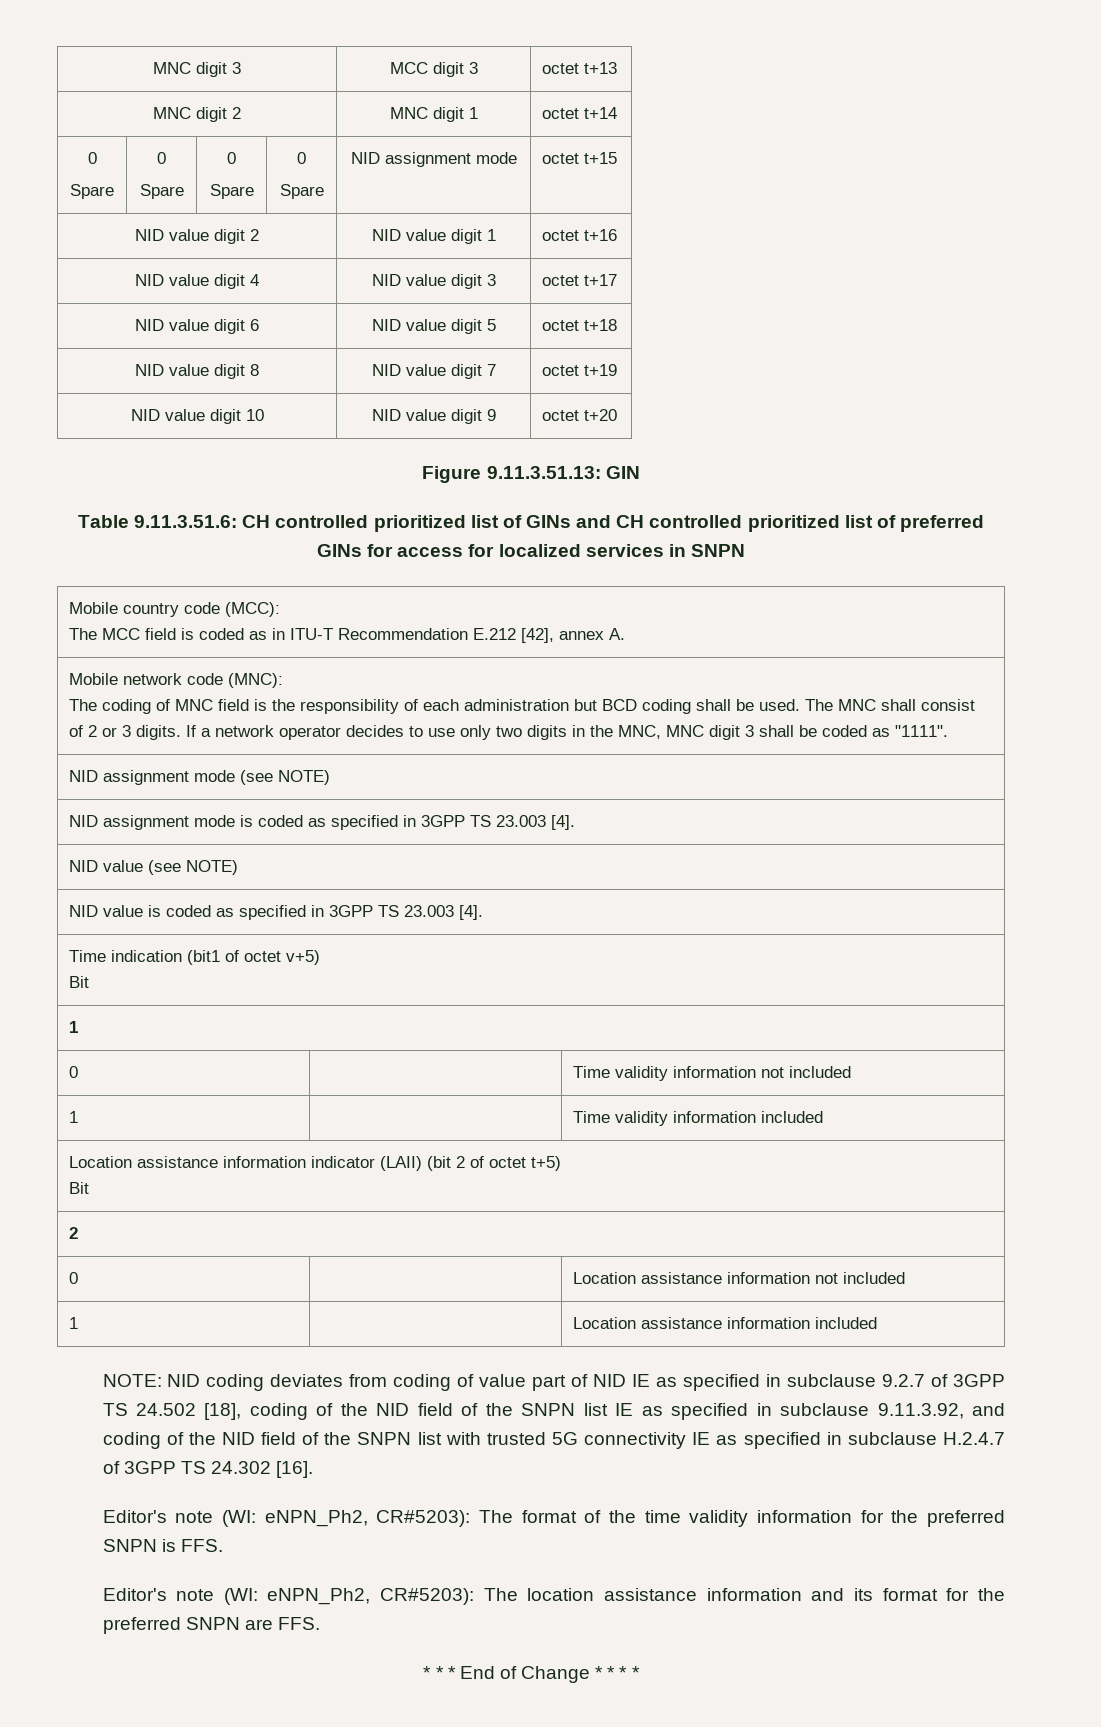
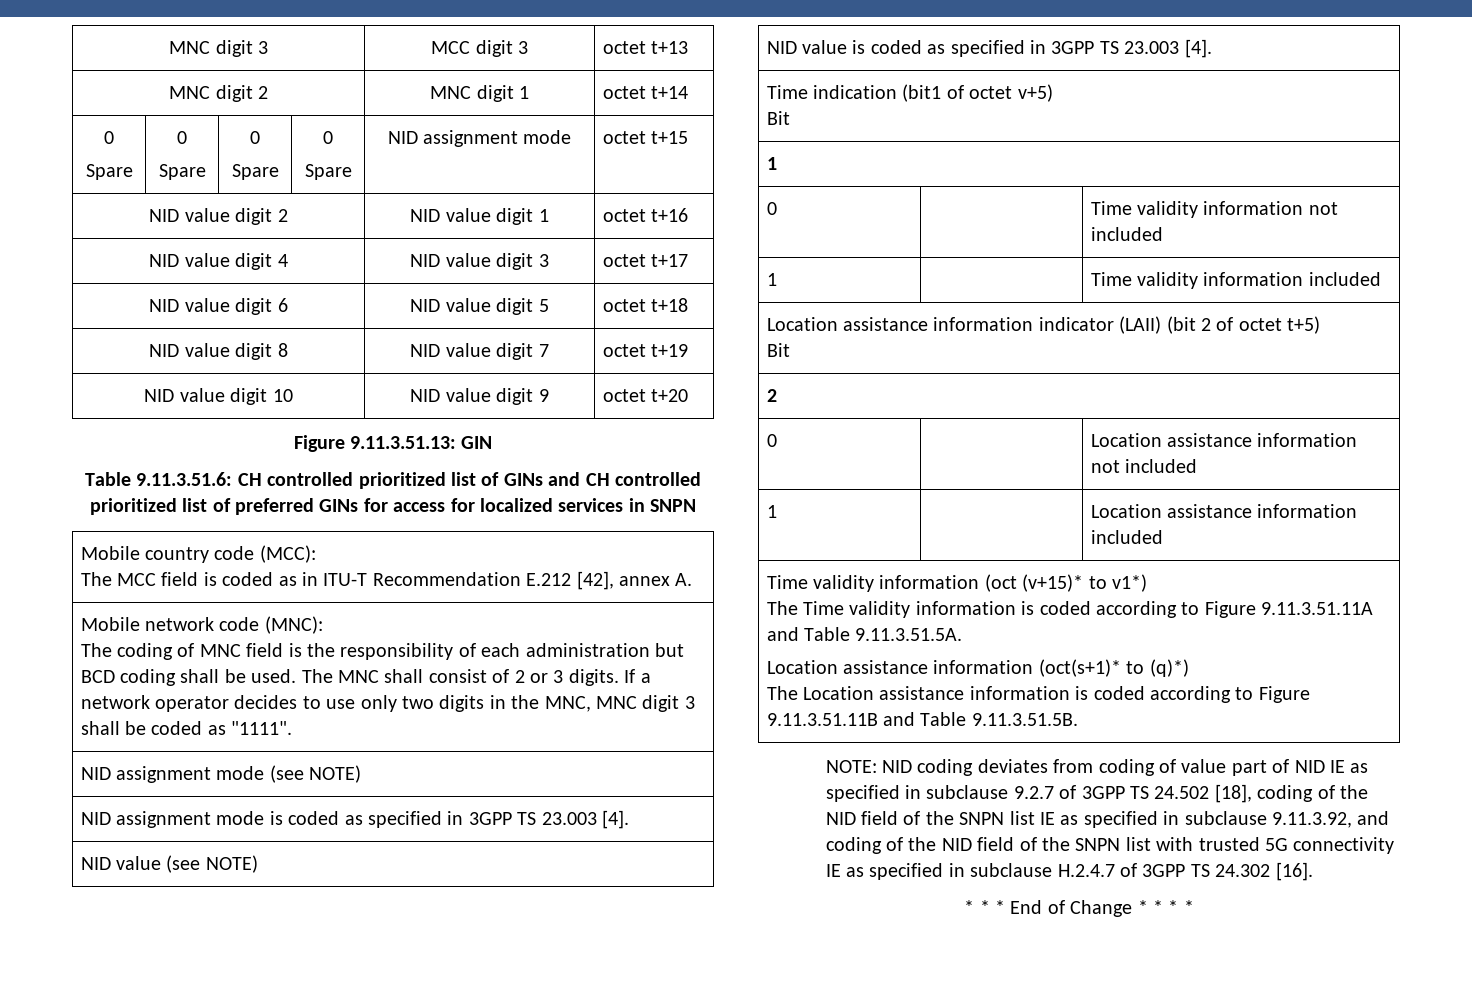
(878, 1323) none -> [766,574,1148,592] [766,601,1374,618] [766,627,963,641] [766,659,1189,677] [766,686,1310,703] [766,712,1078,726] // Time validity information (oct (v+15)* to v1*) // The Time validity information is coded according to Figure 9.11.3.51.11A and Table 9.11.3.51.5A. // Location assistance information (oct(s+1)* to (q)*) // The Location assistance information is coded according to Figure 9.11.3.51.11B and Table 9.11.3.51.5B.
[102,1510,1006,1527] [102,1539,223,1552] [102,1588,1006,1605] [102,1617,320,1634] // Editor's note (WI: eNPN_Ph2, CR#5203): The format of the time validity information for the preferred SNPN is FFS. // Editor's note (WI: eNPN_Ph2, CR#5203): The location assistance information and its format for the preferred SNPN are FFS. -> (1313, 871) none

